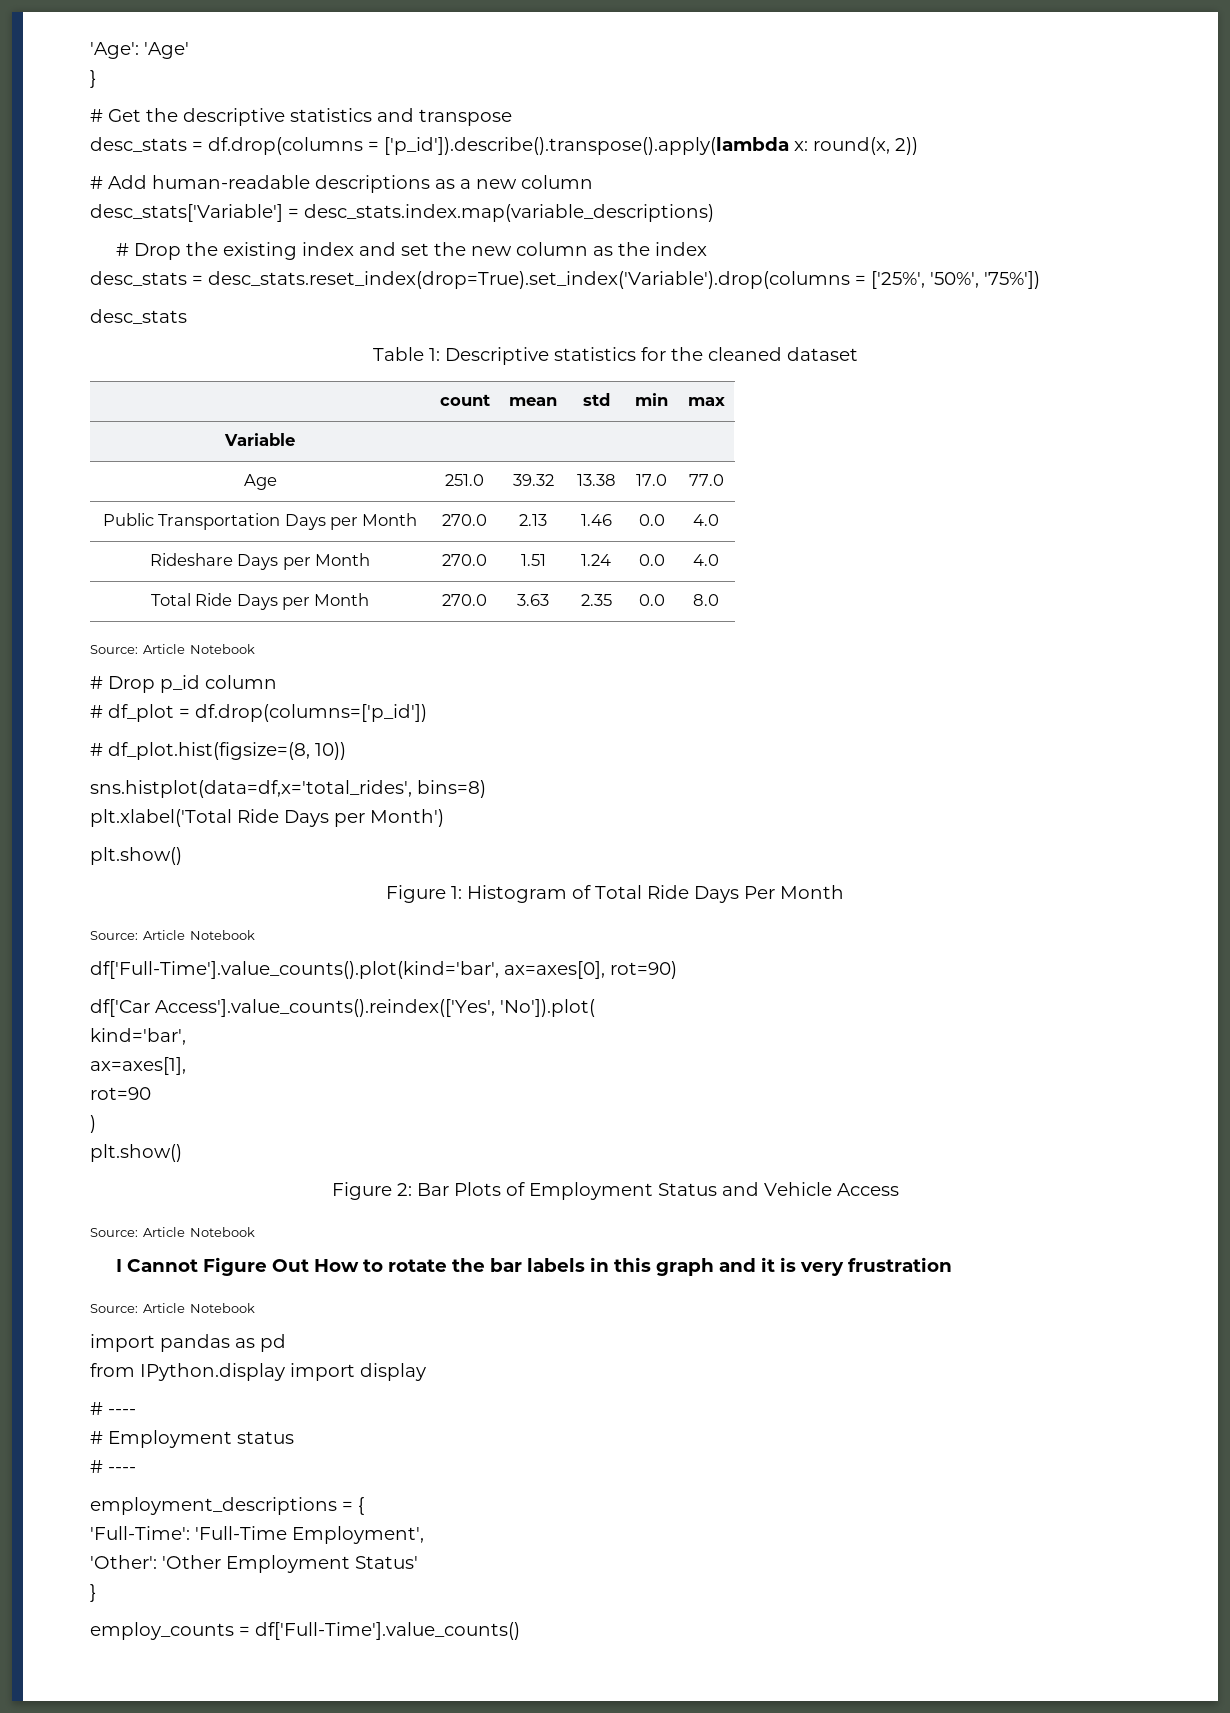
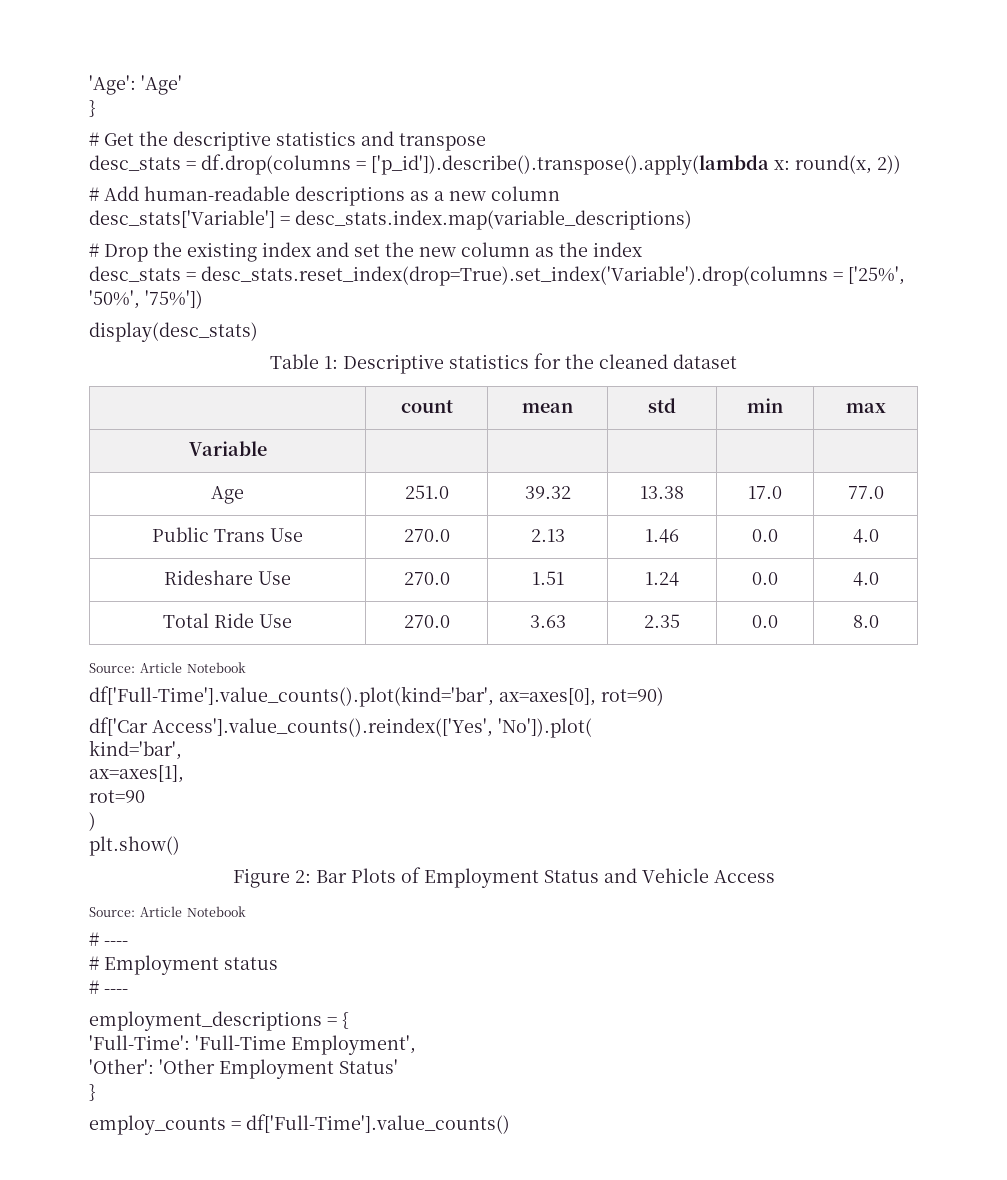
[90,309,187,324] desc_stats -> [89,322,258,342] display(desc_stats)
[158,513,418,530] Transportation Days per Month -> [214,528,303,542] Trans Use
[237,553,371,570] Days per Month -> [258,571,291,585] Use
[236,593,370,610] Days per Month -> [259,614,292,628] Use
[90,675,277,693] [90,704,427,722] [90,742,346,760] [90,780,486,798] [90,809,444,827] [90,847,182,865] [386,885,844,903] [90,930,255,940] // # Drop p_id column // # df_plot = df.drop(columns=['p_id']) // # df_plot.hist(figsize=(8, 10)) // sns.histplot(data=df,x='total_rides', bins=8) // plt.xlabel('Total Ride Days per Month') // plt.show() // Figure 1: Histogram of Total Ride Days Per Month // Source: Article Notebook -> (246, 667) none
[116,1257,953,1276] [90,1303,255,1313] [90,1334,286,1352] [90,1363,426,1381] // I Cannot Figure Out How to rotate the bar labels in this graph and it is very frustration // Source: Article Notebook // import pandas as pd // from IPython.display import display -> (246, 911) none

